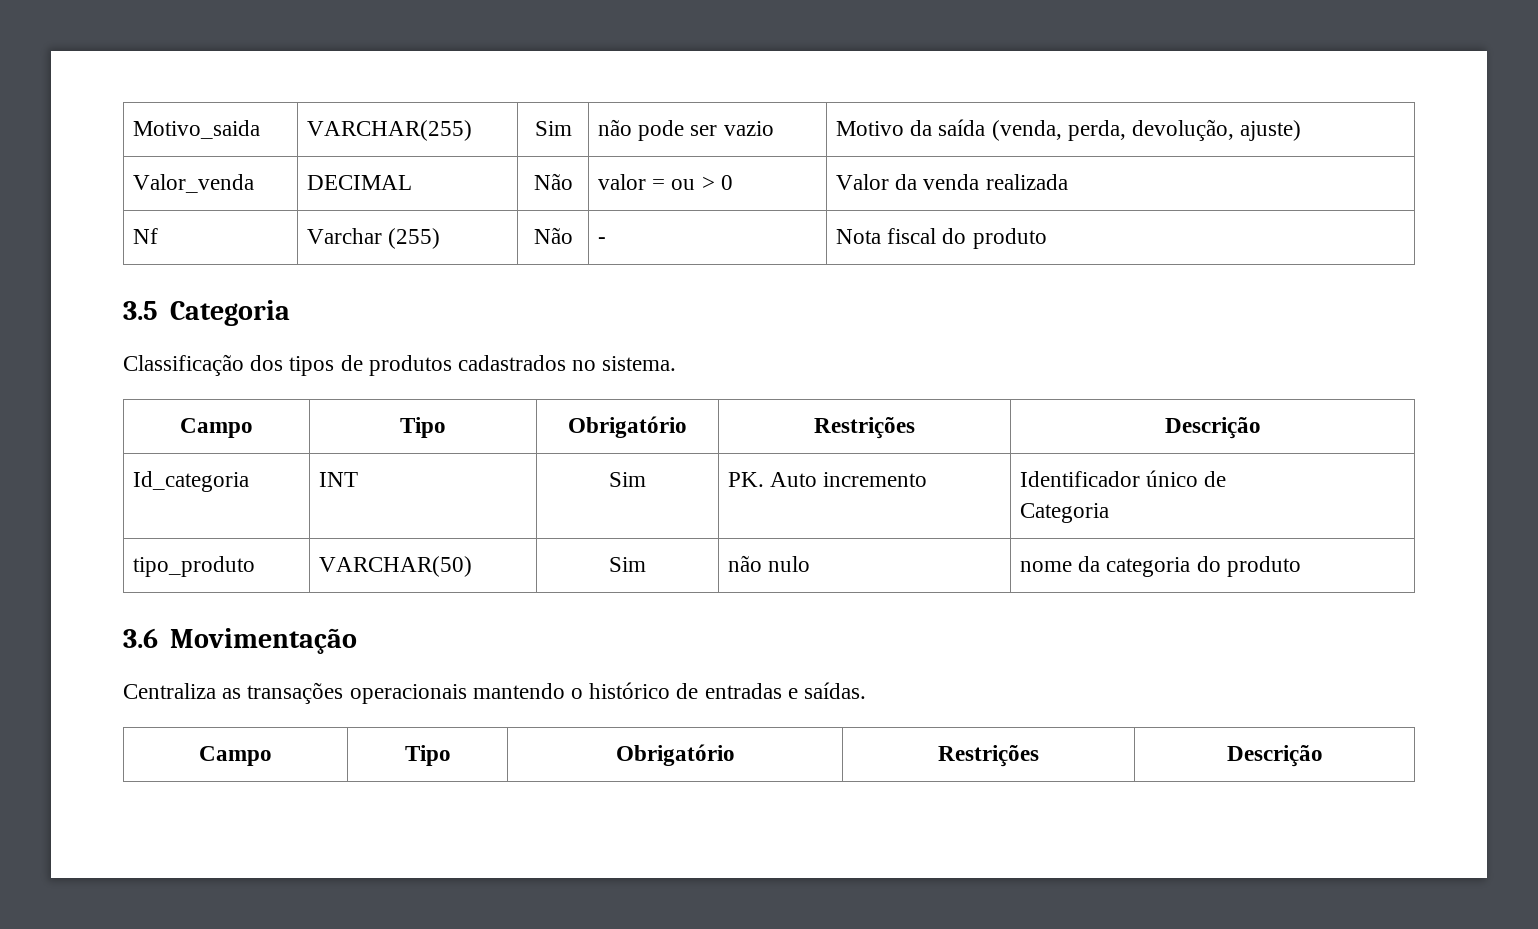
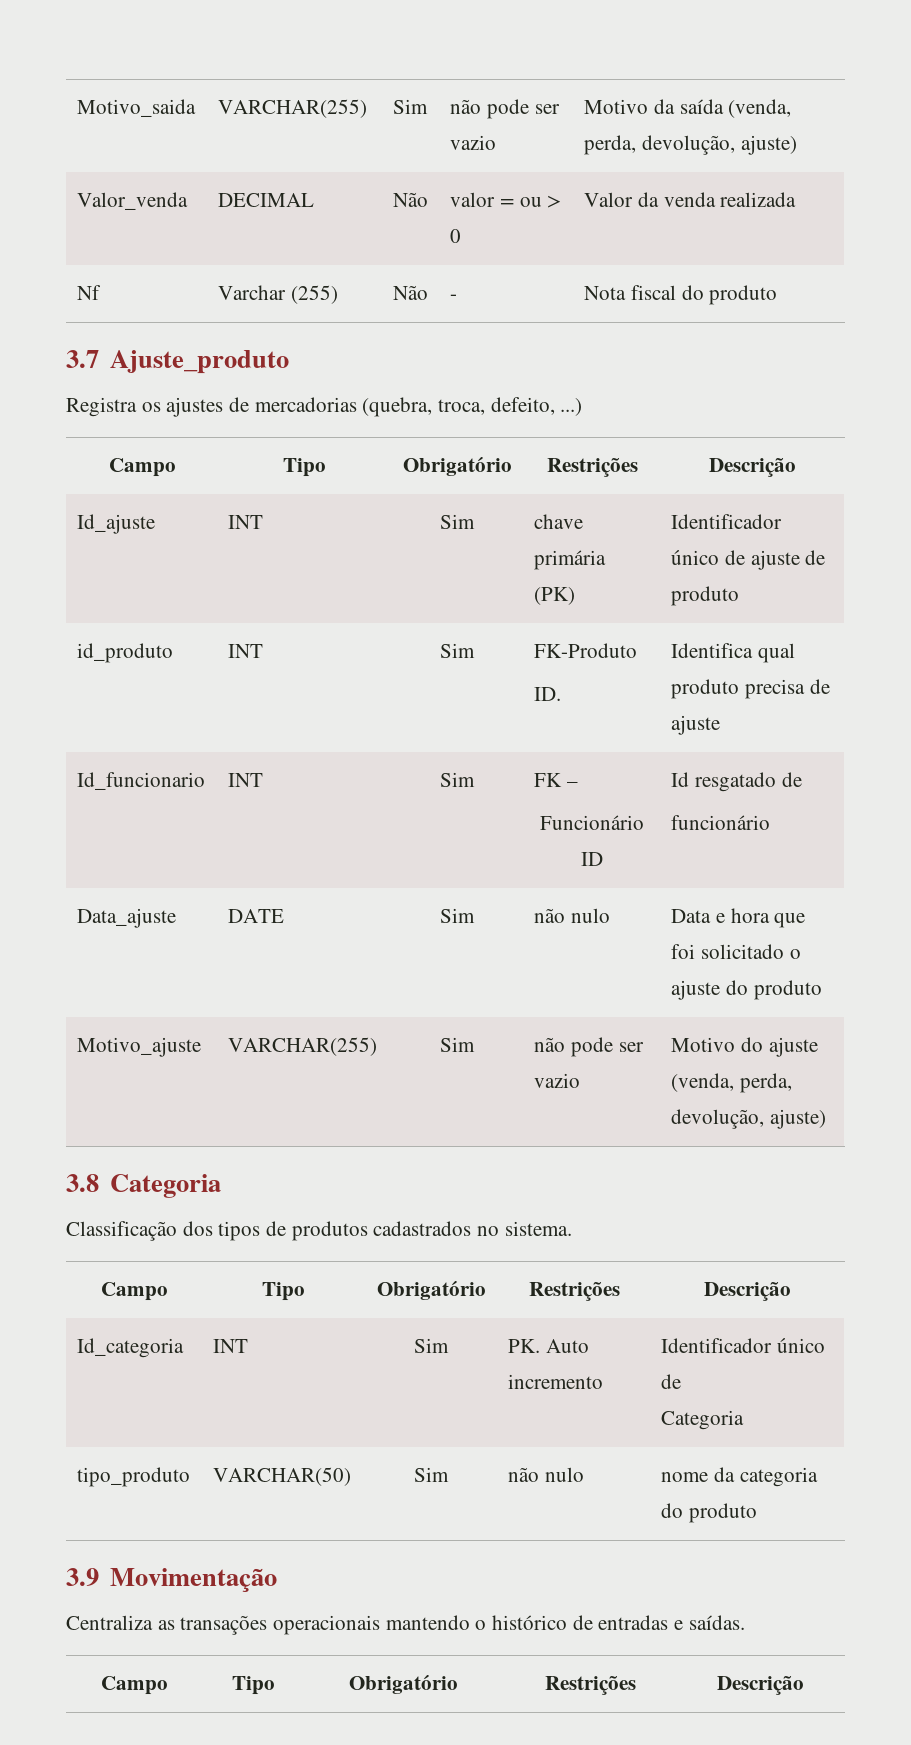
[123,301,158,320] 3.5 -> [66,350,289,374] [66,397,583,417] [108,458,176,477] [282,458,326,477] [402,456,512,476] [546,458,638,477] [709,458,796,477] [77,514,156,534] [228,515,264,529] [440,514,475,529] [534,514,584,529] [534,550,607,570] [534,587,576,605] [671,514,783,529] [671,550,826,570] [671,586,740,606] [77,643,174,663] [228,644,264,658] [440,643,475,658] [534,643,638,658] [534,687,562,701] [671,643,796,663] [671,679,830,699] [671,715,721,735] [77,772,206,790] [228,773,264,787] [440,772,475,787] [534,773,579,787] [540,815,644,830] [581,852,603,866] [671,772,802,792] [671,815,771,830] [77,908,177,928] [228,909,285,923] [440,908,475,923] [534,908,611,923] [671,908,806,928] [671,944,801,959] [671,980,822,1000] [77,1037,202,1057] [228,1037,378,1056] [440,1037,475,1052] [534,1037,644,1057] [534,1073,581,1088] [671,1037,818,1057] [671,1073,793,1093] [671,1109,827,1129] [66,1174,99,1192] 3.7 Ajuste_produto // Registra os ajustes de mercadorias (quebra, troca, defeito, ...) // Campo | Tipo | Obrigatório | Restrições | Descrição // Id_ajuste | INT | Sim | chave primária (PK) | Identificador único de ajuste de produto // id_produto | INT | Sim | FK-Produto // ID. | Identifica qual produto precisa de ajuste // Id_funcionario | INT | Sim | FK – // Funcionário ID | Id resgatado de // funcionário // Data_ajuste | DATE | Sim | não nulo | Data e hora que foi solicitado o ajuste do produto // Motivo_ajuste | VARCHAR(255) | Sim | não pode ser vazio | Motivo do ajuste (venda, perda, devolução, ajuste) // 3.8
[123,628,158,648] 3.6 -> [66,1568,99,1586] 3.9

